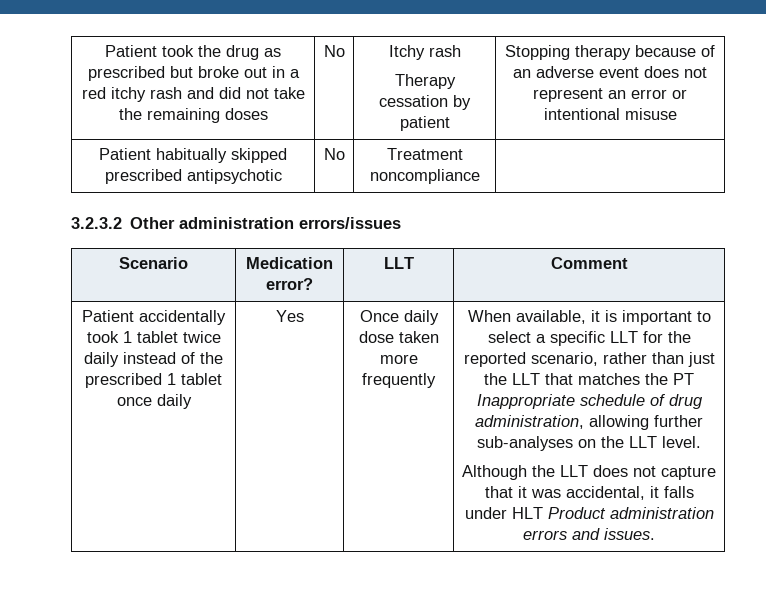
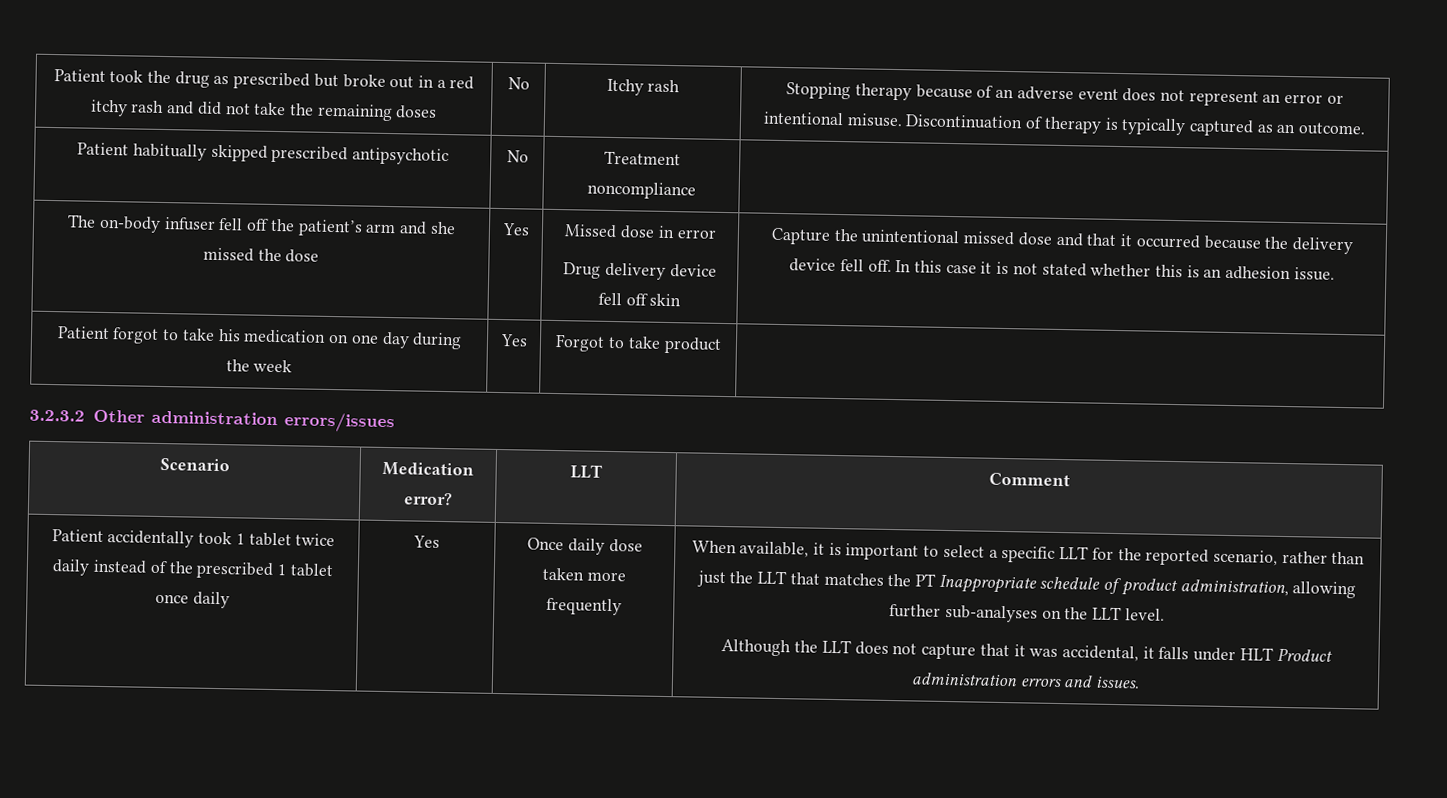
[394,74,456,89] [379,95,471,110] [399,116,450,131] // Therapy cessation by patient -> (681, 86) none
[624,108,677,120] misuse -> [846,113,1367,137] misuse. Discontinuation of therapy is typically captured as an outcome.
(480, 176) none -> [67,214,456,237] [202,247,320,263] [501,223,530,236] [564,224,717,239] [563,262,717,280] [597,292,682,307] [771,227,1353,255] [789,258,1335,281] [56,326,463,350] [225,359,293,373] [499,334,528,347] [555,334,722,354] // The on-body infuser fell off the patient’s arm and she missed the dose | Yes | Missed dose in error // Drug delivery device fell off skin | Capture the unintentional missed dose and that it occurred because the delivery device fell off. In this case it is not stated whether this is an adhesion issue. // Patient forgot to take his medication on one day during the week | Yes | Forgot to take product |
[668,394,703,409] drug -> [1120,578,1178,597] product

